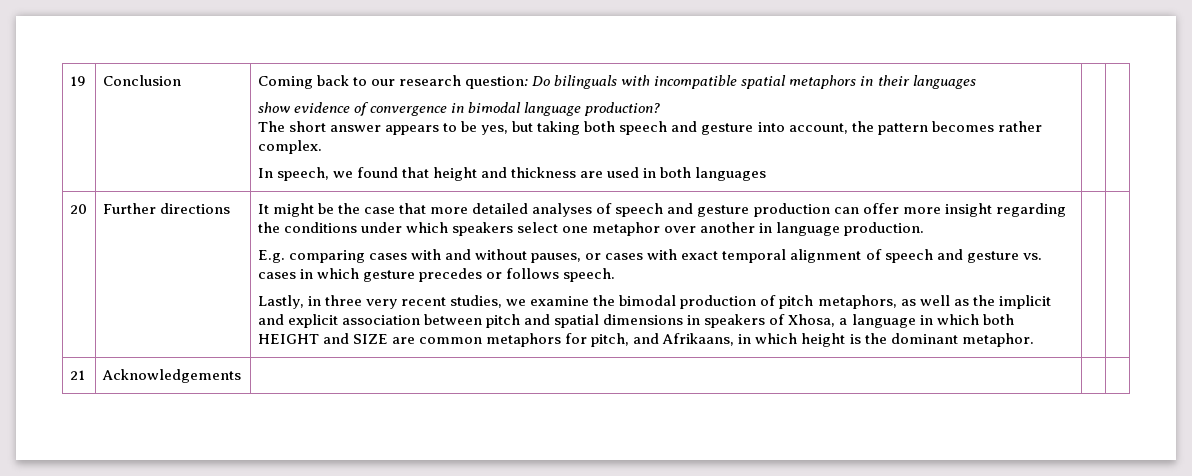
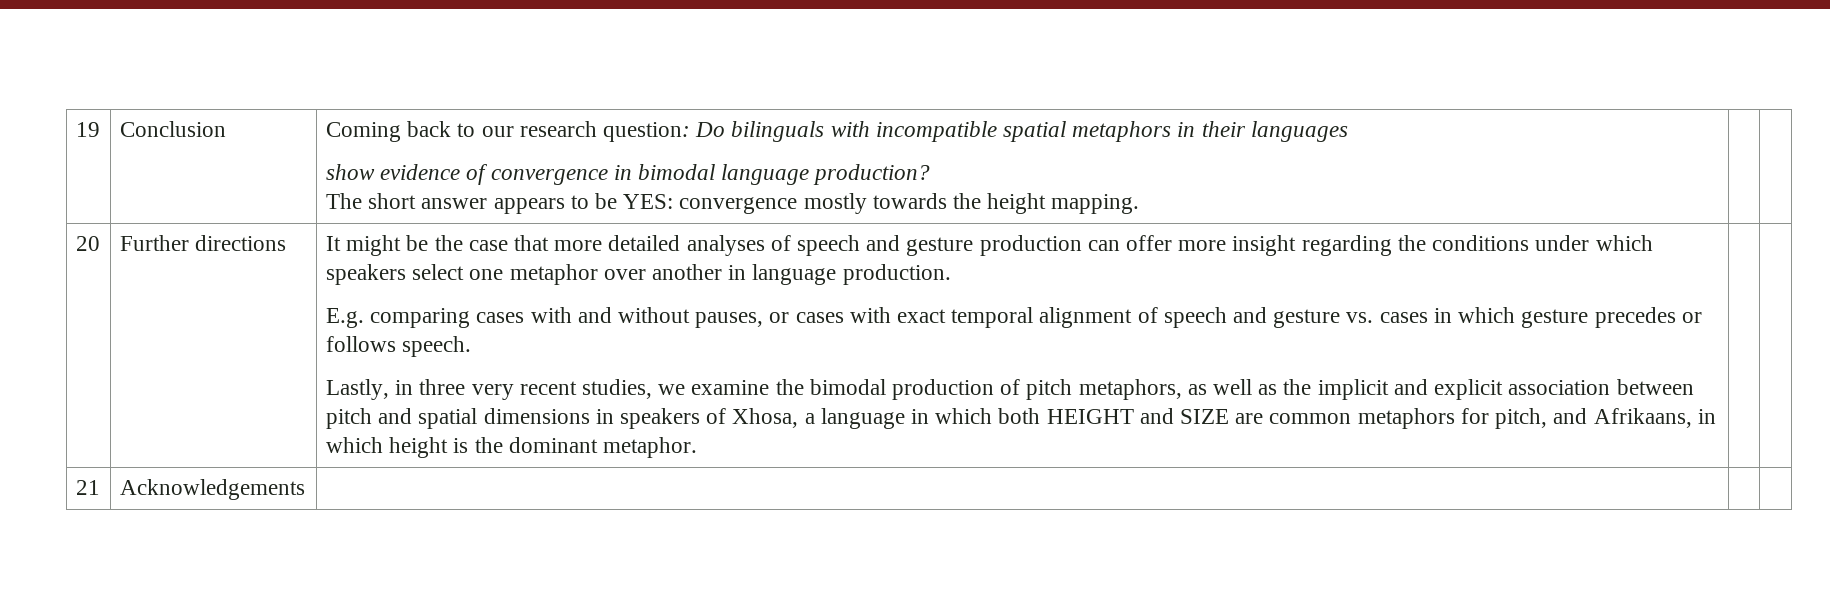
[481,121,1042,135] [257,140,322,154] [257,167,767,181] yes, but taking both speech and gesture into account, the pattern becomes rather complex. // In speech, we found that height and thickness are used in both languages -> [623,193,1140,214] YES: convergence mostly towards the height mapping.

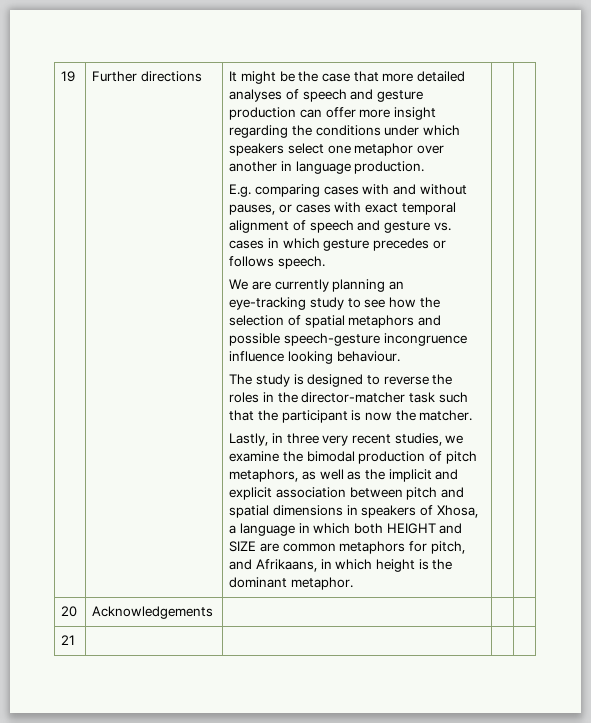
[119,121,226,137] [325,121,1348,142] [325,164,931,185] [325,193,1140,214] [75,236,100,251] | Conclusion | Coming back to our research question: Do bilinguals with incompatible spatial metaphors in their languages // show evidence of convergence in bimodal language production? // The short answer appears to be YES: convergence mostly towards the height mapping. | | // 20 -> (76, 76) none
(472, 346) none -> [229,279,405,292] [229,297,440,310] [229,315,442,328] [229,333,467,346] [229,351,400,364] [229,374,453,387] [229,392,468,403] [229,410,473,423] // We are currently planning an eye-tracking study to see how the selection of spatial metaphors and possible speech-gesture incongruence influence looking behaviour. // The study is designed to reverse the roles in the director-matcher task such that the participant is now the matcher.
[75,480,100,495] 21 -> [61,606,78,617] 20
(305, 489) none -> [61,635,76,645] // 21 | | | |

